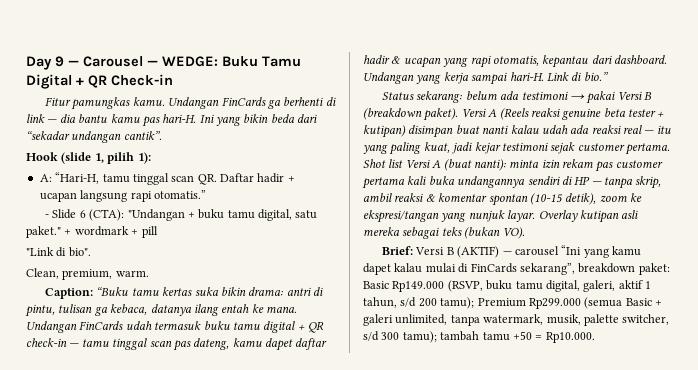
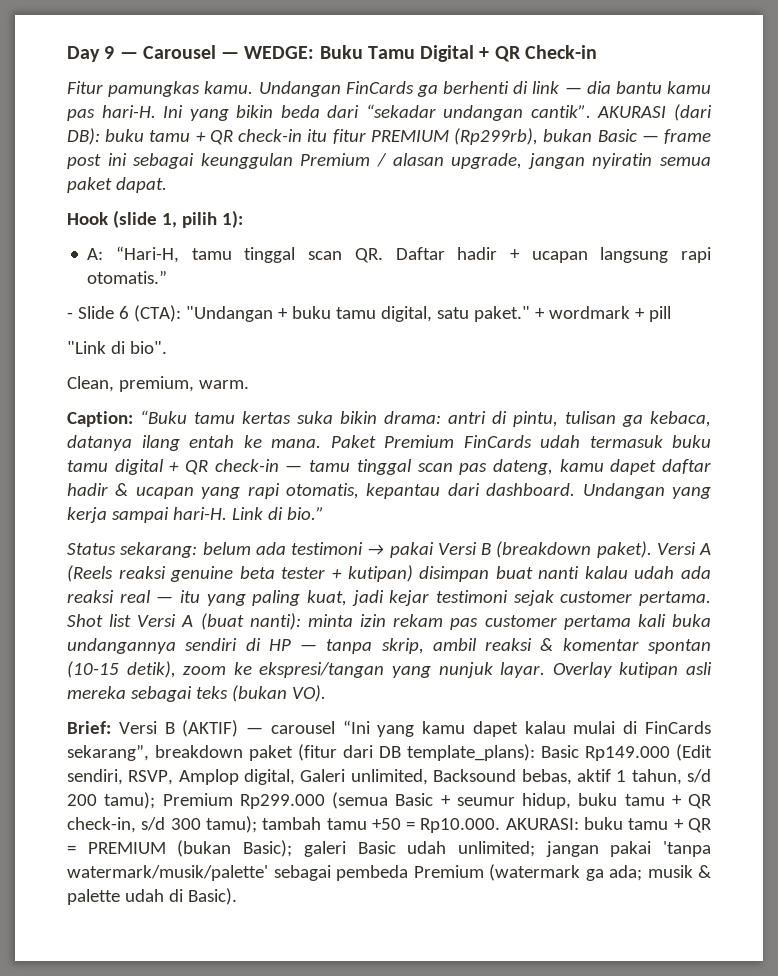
(162, 135) none -> [597,104,712,121] [67,128,712,145] [67,153,712,169] [67,177,167,193] AKURASI (dari DB): buku tamu + QR check-in itu fitur PREMIUM (Rp299rb), bukan Basic — frame post ini sebagai keunggulan Premium / alasan upgrade, jangan nyiratin semua paket dapat.
[26,321,77,333] Undangan -> [330,435,454,448] Paket Premium
[638,263,670,275] [363,280,616,292] paket: Basic Rp149.000 (RSVP, buku tamu digital, galeri, -> [249,744,712,761] [67,769,572,785] paket (fitur dari DB template_plans): Basic Rp149.000 (Edit sendiri, RSVP, Amplop digital, Galeri unlimited, Backsound bebas,
[363,314,670,326] galeri unlimited, tanpa watermark, musik, palette switcher, -> [456,793,712,809] [67,817,136,833] seumur hidup, buku tamu + QR check-in,
(595, 337) none -> [505,817,712,833] [67,840,711,857] [67,864,711,881] [67,888,237,905] AKURASI: buku tamu + QR = PREMIUM (bukan Basic); galeri Basic udah unlimited; jangan pakai 'tanpa watermark/musik/palette' sebagai pembeda Premium (watermark ga ada; musik & palette udah di Basic).

